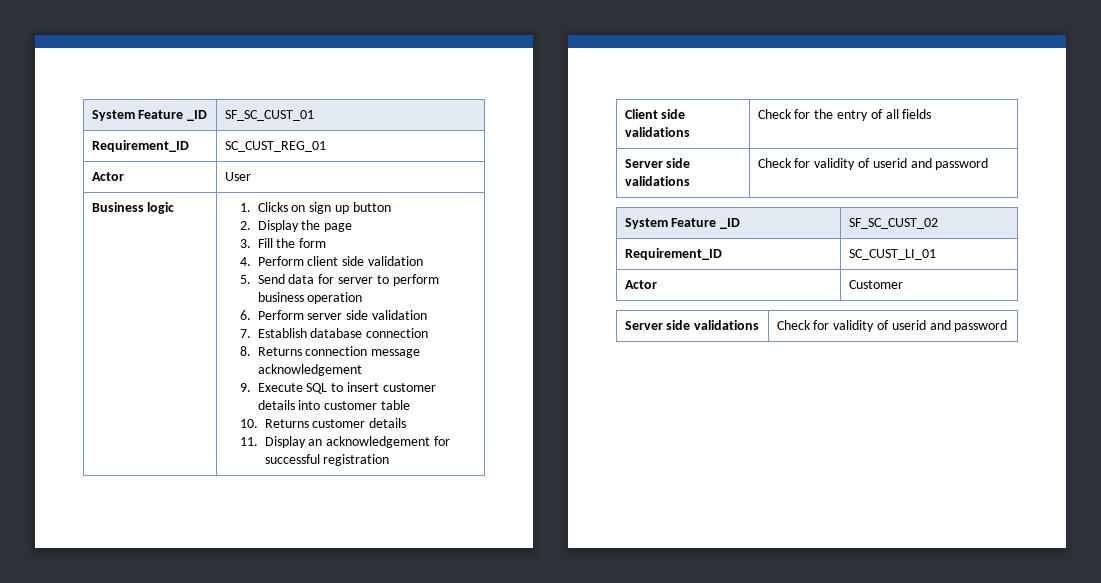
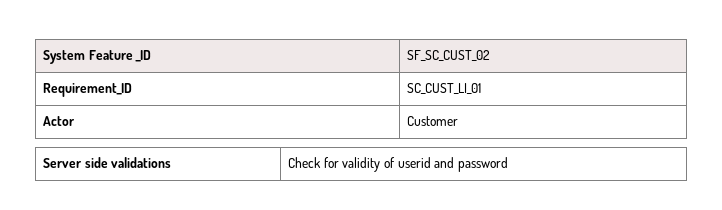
[91,110,208,121] [224,110,314,121] [91,140,189,152] [224,141,326,152] [91,172,124,181] [224,172,251,181] [91,202,175,214] [239,202,391,214] [239,220,353,232] [239,238,327,248] [239,256,423,266] [239,274,439,286] [257,292,363,304] [239,310,427,320] [239,328,429,338] [239,346,421,358] [257,364,362,376] [239,382,436,394] [257,400,410,410] [239,418,407,428] [239,436,450,448] [264,454,390,466] [624,109,686,119] [624,127,690,137] [757,109,932,121] [624,158,691,168] [624,176,690,186] [757,158,989,170] [624,218,741,229] System Feature _ID | SF_SC_CUST_01 // Requirement_ID | SC_CUST_REG_01 // Actor | User // Business logic | 1. Clicks on sign up button // 2. Display the page // 3. Fill the form // 4. Perform client side validation // 5. Send data for server to perform business operation // 6. Perform server side validation // 7. Establish database connection // 8. Returns connection message acknowledgement // 9. Execute SQL to insert customer details into customer table // 10. Returns customer details // 11. Display an acknowledgement for successful registration // Client side validations | Check for the entry of all fields // Server side validations | Check for validity of userid and password // System Feature _ID -> [43,50,152,64] System Feature _ID

